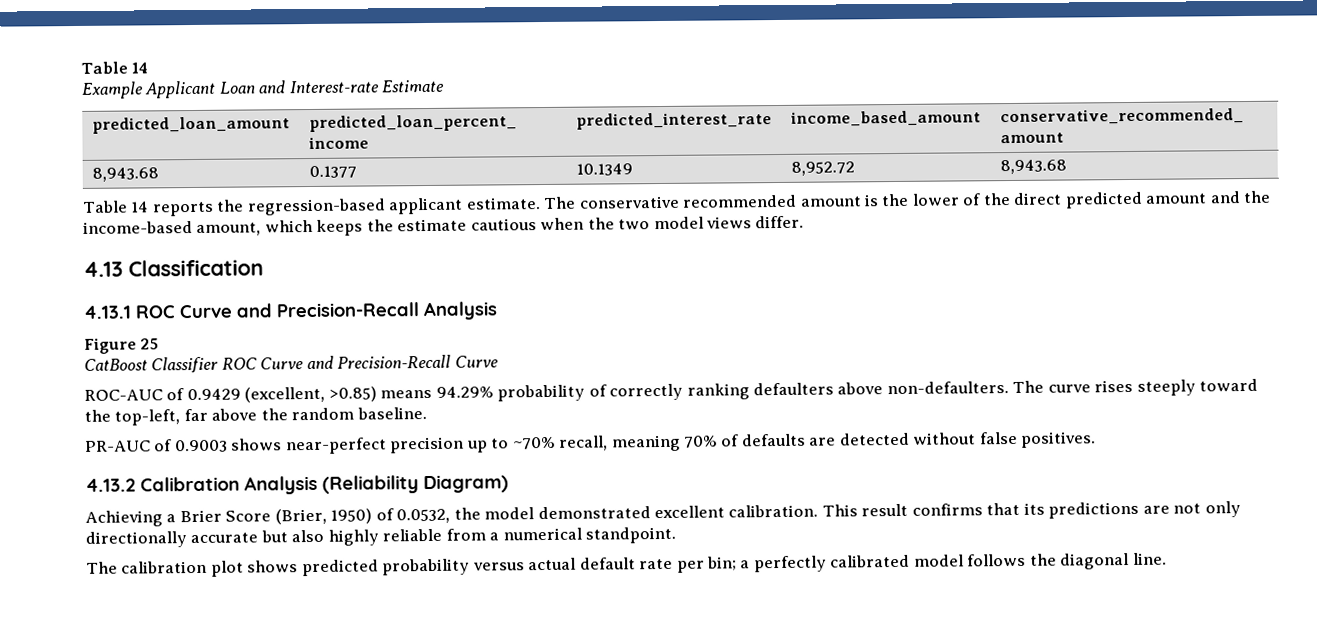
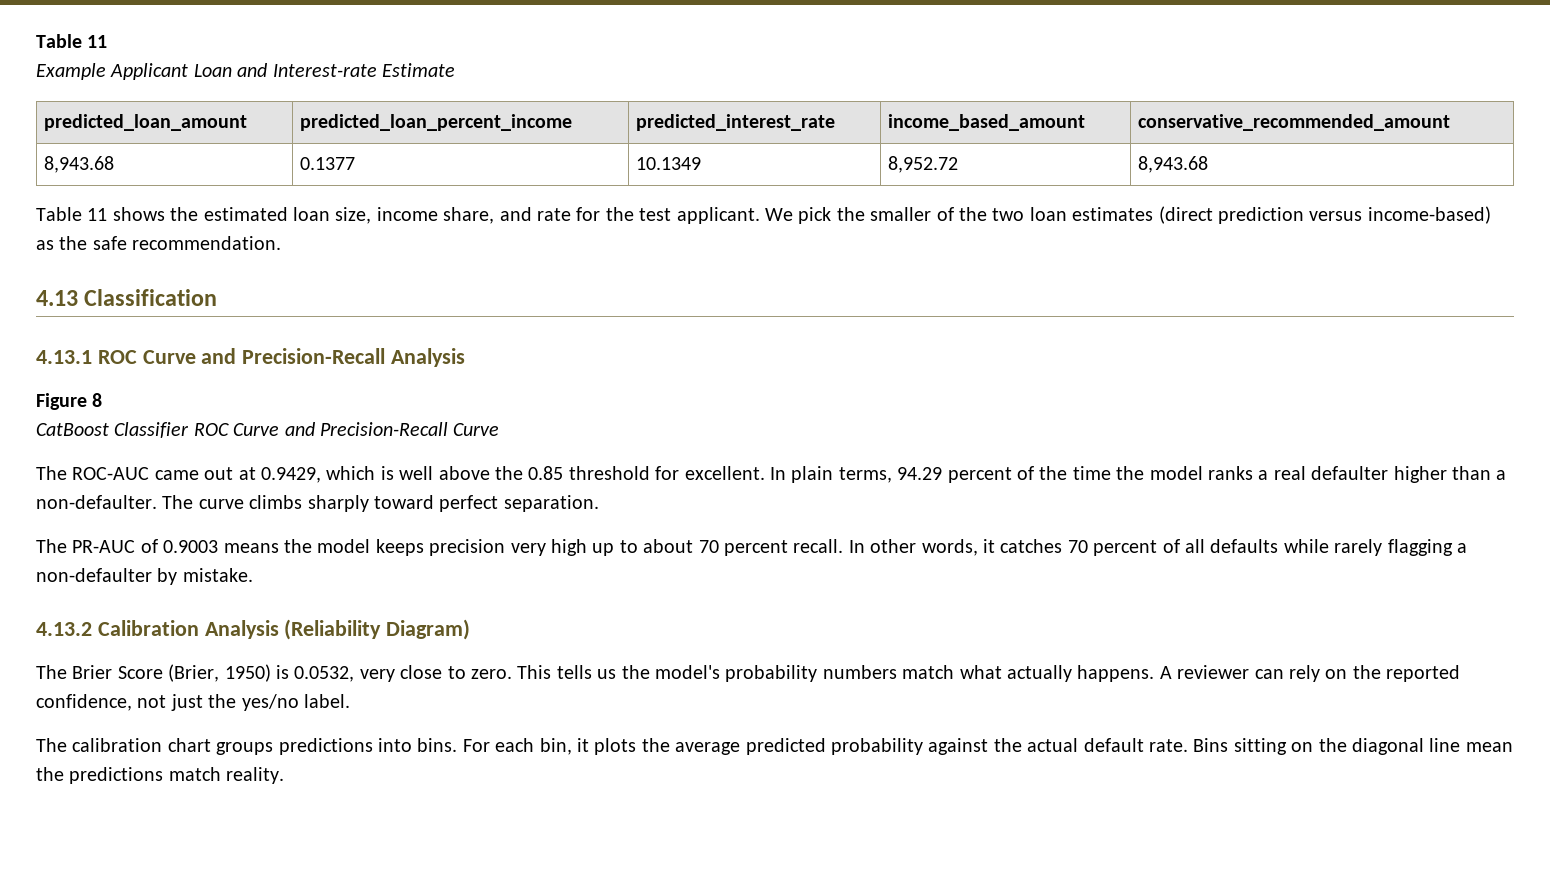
[81,61,149,74] Table 14 -> [36,34,108,48] Table 11
[131,190,1272,217] [83,215,805,236] 14 reports the regression-based applicant estimate. The conservative recommended amount is the lower of the direct predicted amount and the income-based amount, which keeps the estimate cautious when the two model views differ. -> [87,206,1491,224] [36,236,282,250] 11 shows the estimated loan size, income share, and rate for the test applicant. We pick the smaller of the two loan estimates (direct prediction versus income-based) as the safe recommendation.
[140,338,160,350] 25 -> [92,393,103,407] 8
[84,378,1259,403] [84,407,427,426] [85,431,1097,455] ROC-AUC of 0.9429 (excellent, >0.85) means 94.29% probability of correctly ranking defaulters above non-defaulters. The curve rises steeply toward the top-left, far above the random baseline. // PR-AUC of 0.9003 shows near-perfect precision up to ~70% recall, meaning 70% of defaults are detected without false positives. -> [36,466,1507,483] [36,495,599,512] [36,539,1468,556] [36,568,253,585] The ROC-AUC came out at 0.9429, which is well above the 0.85 threshold for excellent. In plain terms, 94.29 percent of the time the model ranks a real defaulter higher than a non-defaulter. The curve climbs sharply toward perfect separation. // The PR-AUC of 0.9003 means the model keeps precision very high up to about 70 percent recall. In other words, it catches 70 percent of all defaults while rarely flagging a non-defaulter by mistake.
[85,510,177,527] Achieving a -> [36,665,67,679] The
[375,501,1241,524] [85,526,677,548] [86,552,1167,577] of 0.0532, the model demonstrated excellent calibration. This result confirms that its predictions are not only directionally accurate but also highly reliable from a numerical standpoint. // The calibration plot shows predicted probability versus actual default rate per bin; a perfectly calibrated model follows the diagonal line. -> [276,665,1461,682] [36,694,350,711] [36,738,1513,755] [36,767,285,784] is 0.0532, very close to zero. This tells us the model's probability numbers match what actually happens. A reviewer can rely on the reported confidence, not just the yes/no label. // The calibration chart groups predictions into bins. For each bin, it plots the average predicted probability against the actual default rate. Bins sitting on the diagonal line mean the predictions match reality.

